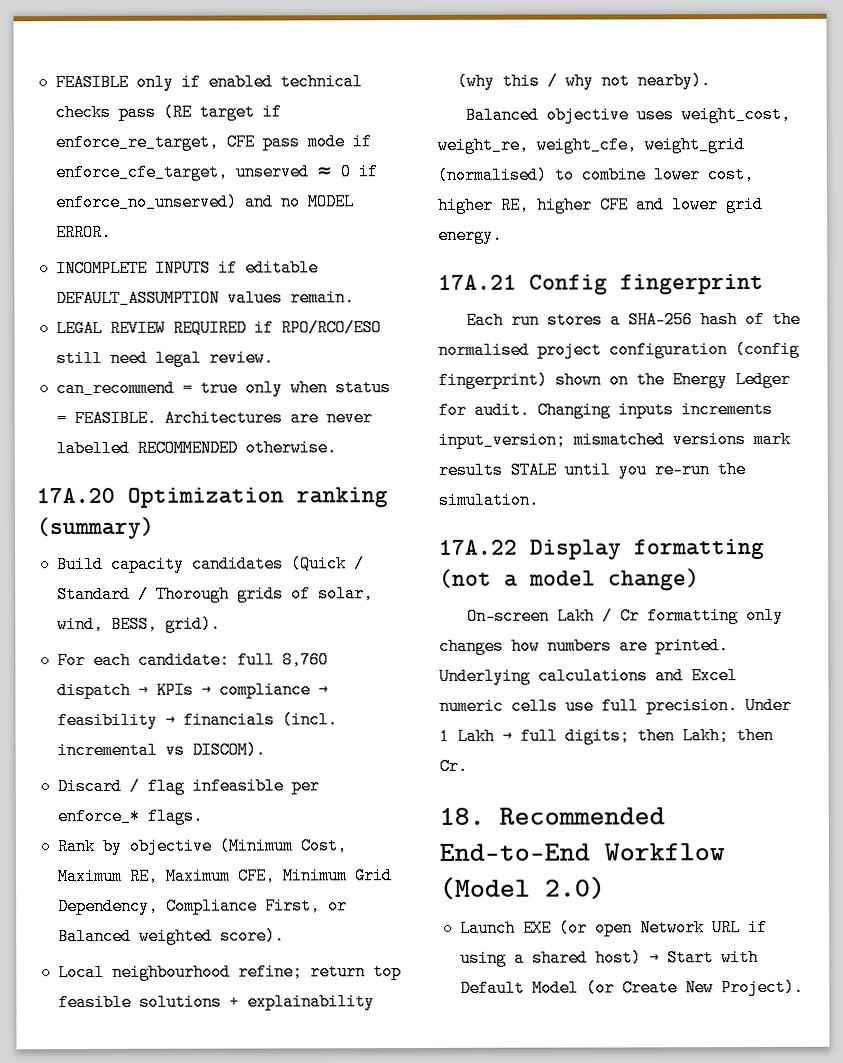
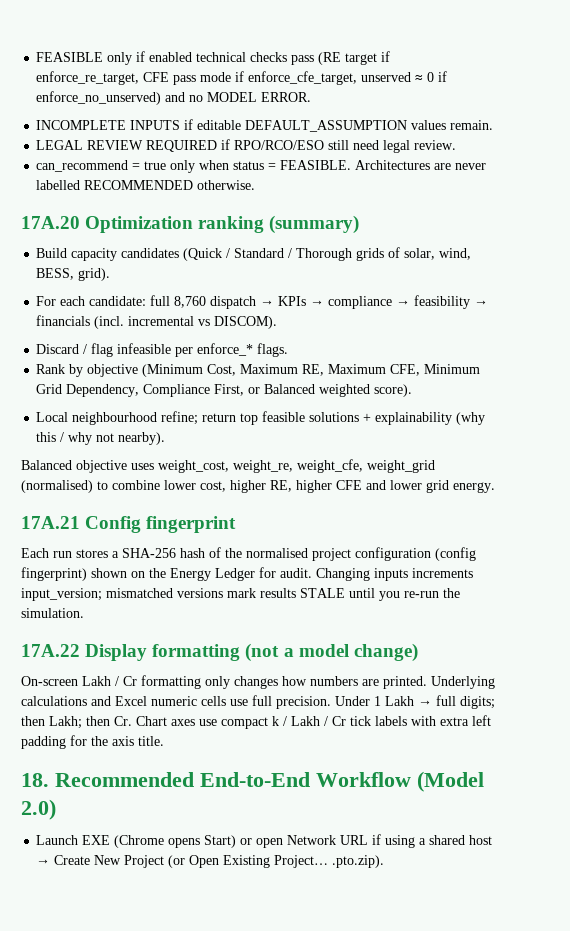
(468, 766) none -> [136,715,491,729] [21,735,164,749] Chart axes use compact k / Lakh / Cr tick labels with extra left padding for the axis title.
[558,919,588,937] (or -> [114,835,253,848] (Chrome opens Start) or
[594,949,759,967] [459,978,804,997] host) → Start with Default Model (or Create New Project). -> [469,835,493,845] [36,855,385,868] host → Create New Project (or Open Existing Project… .pto.zip).

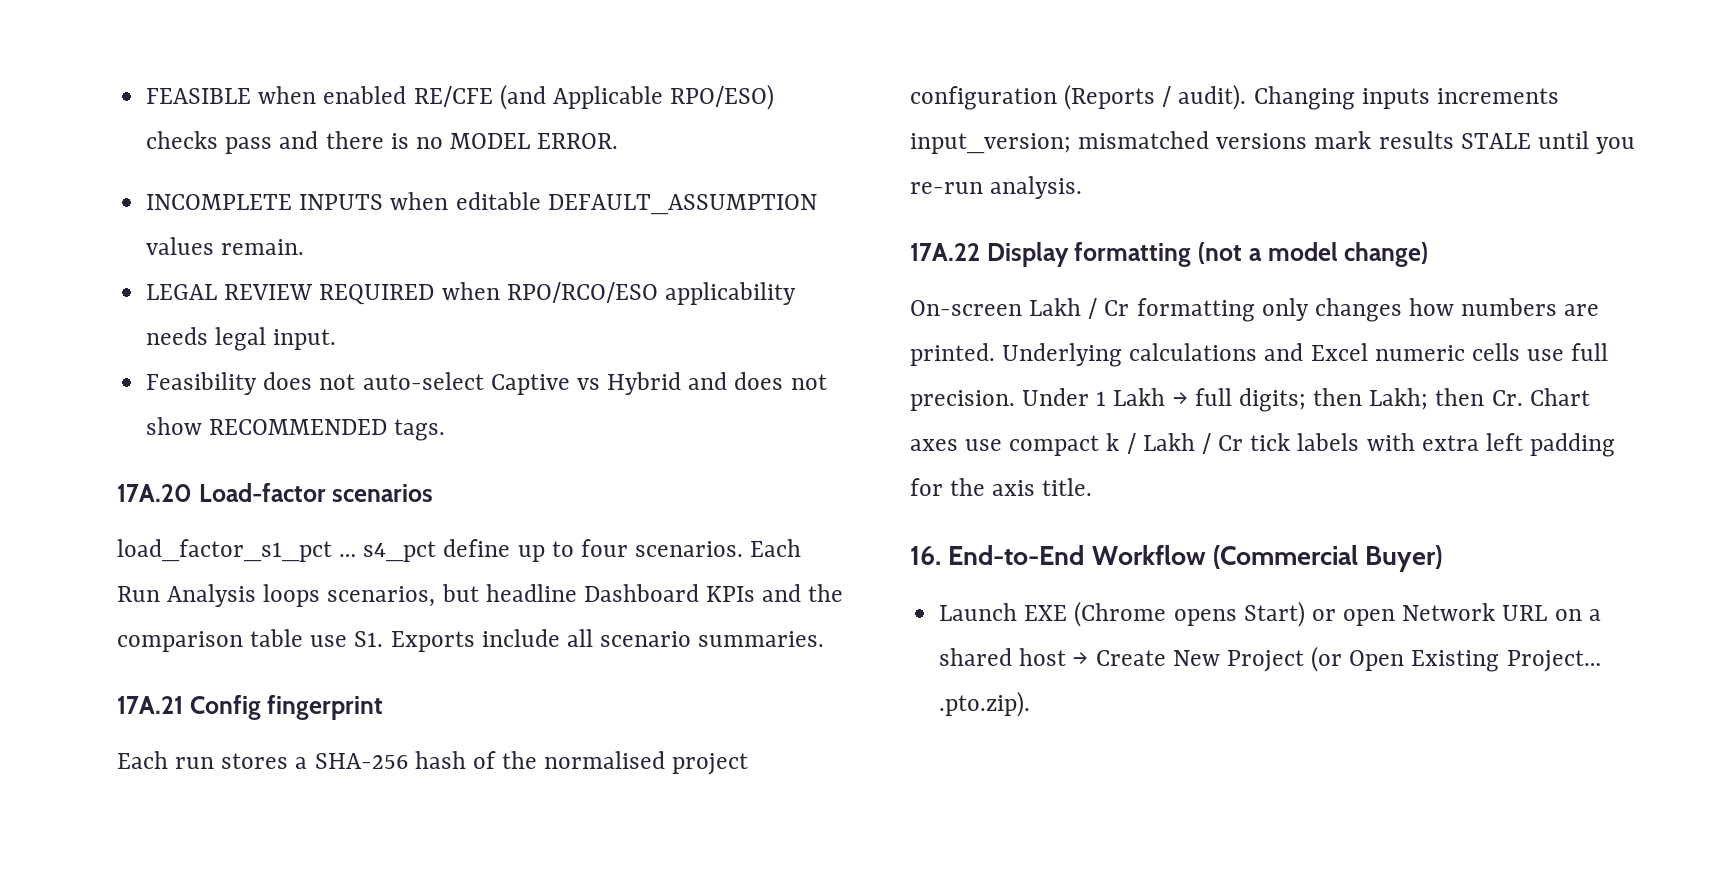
[107,51,391,65] [36,71,448,85] [36,91,186,105] only if enabled technical checks pass (RE target if enforce_re_target, CFE pass mode if enforce_cfe_target, unserved ≈ 0 if enforce_no_unserved) and -> [258,84,775,110] [146,131,409,154] when enabled RE/CFE (and Applicable RPO/ESO) checks pass and there is
[184,119,194,130] if -> [390,192,449,210] when
[221,139,457,153] [36,160,487,173] [36,180,256,190] [21,215,360,234] [36,247,472,261] [36,268,111,281] [36,295,489,309] [36,315,278,329] [36,343,289,357] [36,364,481,377] [36,384,413,397] [36,411,486,425] [36,432,166,445] [21,459,435,473] [21,480,495,493] if RPO/RCO/ESO still need legal review. // can_recommend = true only when status = FEASIBLE. Architectures are never labelled RECOMMENDED otherwise. // 17A.20 Optimization ranking (summary) // Build capacity candidates (Quick / Standard / Thorough grids of solar, wind, BESS, grid). // For each candidate: full 8,760 dispatch → KPIs → compliance → feasibility → financials (incl. incremental vs DISCOM). // Discard / flag infeasible per enforce_* flags. // Rank by objective (Minimum Cost, Maximum RE, Maximum CFE, Minimum Grid Dependency, Compliance First, or Balanced weighted score). // Local neighbourhood refine; return top feasible solutions + explainability (why this / why not nearby). // Balanced objective uses weight_cost, weight_re, weight_cfe, weight_grid (normalised) to combine lower cost, higher RE, higher CFE and lower grid energy. -> [441,282,796,305] [146,327,337,351] [146,372,827,395] [146,417,446,441] [117,483,434,502] [117,539,802,562] [117,584,844,607] [117,629,825,652] when RPO/RCO/ESO applicability needs legal input. // Feasibility does not auto-select Captive vs Hybrid and does not show RECOMMENDED tags. // 17A.20 Load-factor scenarios // load_factor_s1_pct … s4_pct define up to four scenarios. Each Run Analysis loops scenarios, but headline Dashboard KPIs and the comparison table use S1. Exports include all scenario summaries.
[435,547,476,561] [21,567,312,581] (config fingerprint) shown on the Energy Ledger for audit. -> [1064,84,1247,110] (Reports / audit).
[443,588,460,598] [21,608,84,618] the simulation. -> [990,176,1083,199] analysis.
[21,771,484,792] [21,799,56,820] 18. Recommended End-to-End Workflow (Model 2.0) -> [910,545,1443,572] 16. End-to-End Workflow (Commercial Buyer)
[372,834,416,848] if using -> [1554,609,1582,621] on

